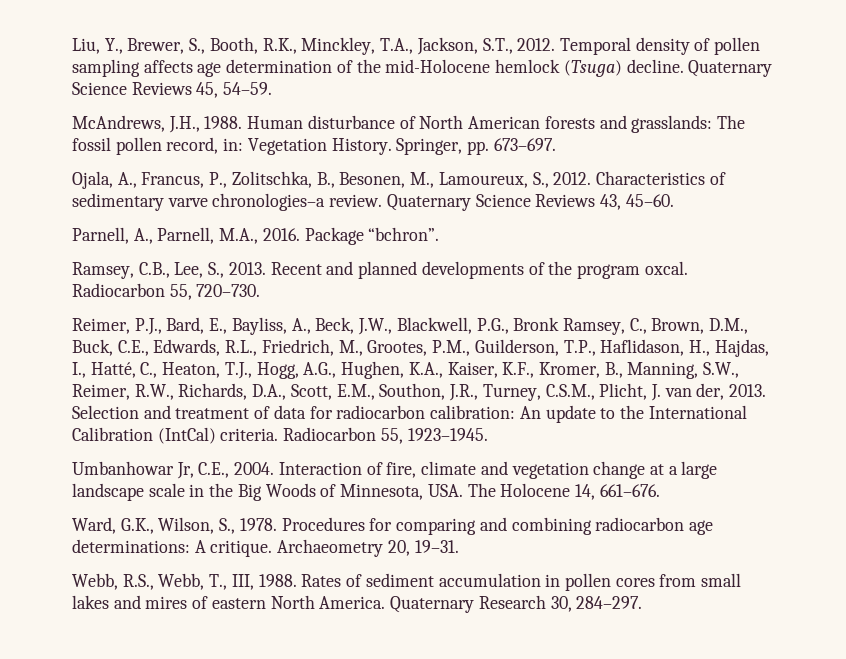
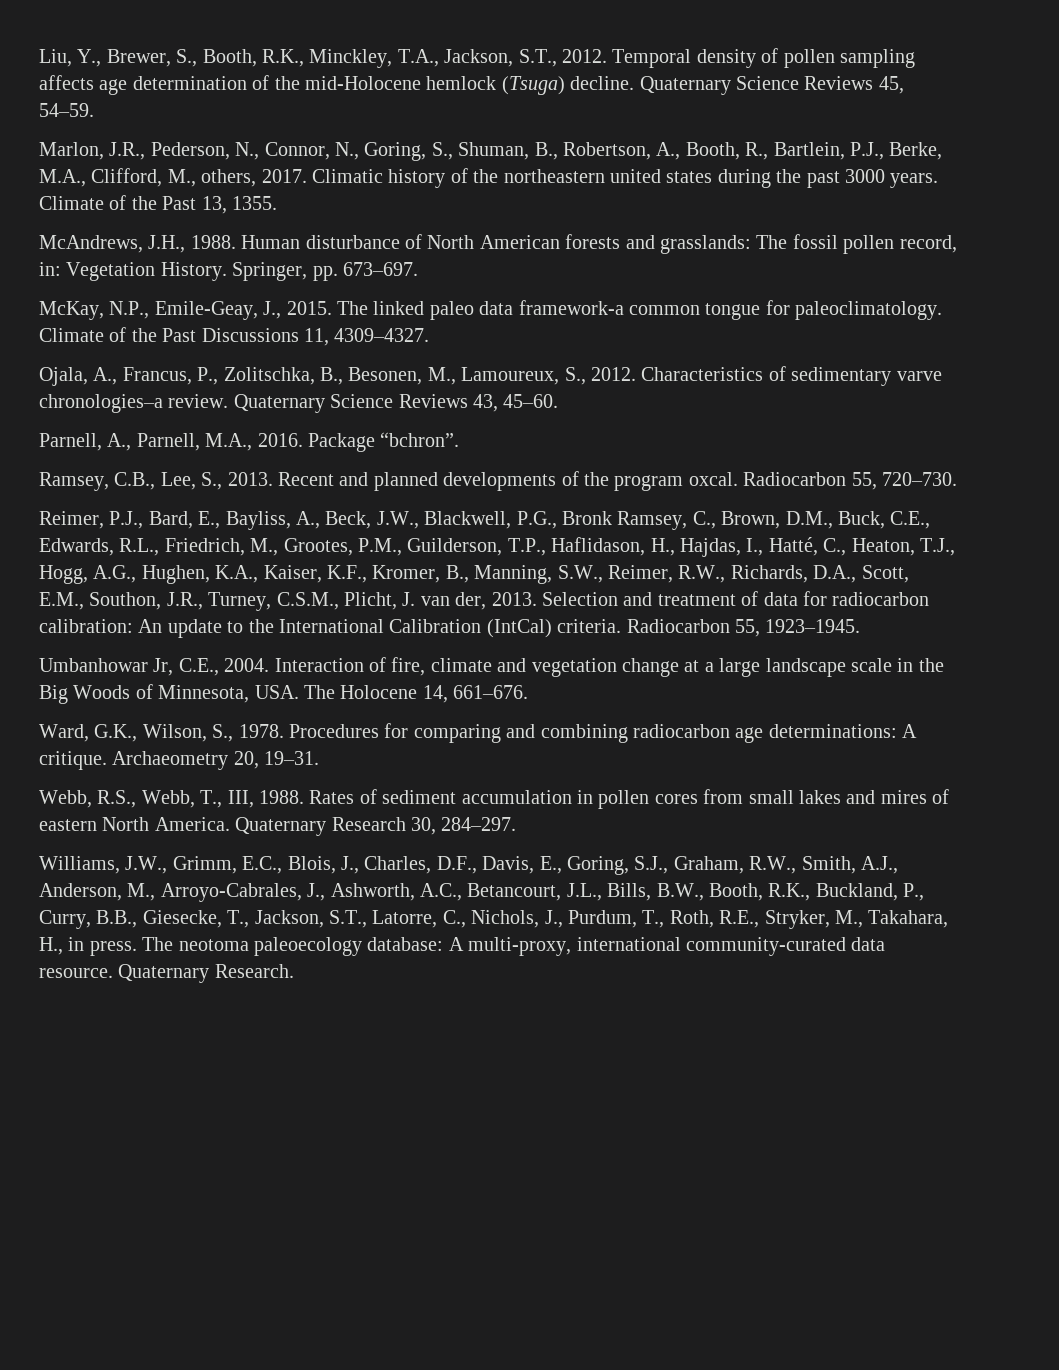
(273, 88) none -> [39,142,943,161] [39,168,939,188] [39,195,277,214] // Marlon, J.R., Pederson, N., Connor, N., Goring, S., Shuman, B., Robertson, A., Booth, R., Bartlein, P.J., Berke, M.A., Clifford, M., others, 2017. Climatic history of the northeastern united states during the past 3000 years. Climate of the Past 13, 1355.
(556, 144) none -> [39,300,943,320] [39,327,430,346] // McKay, N.P., Emile-Geay, J., 2015. The linked paleo data framework-a common tongue for paleoclimatology. Climate of the Past Discussions 11, 4309–4327.
(643, 602) none -> [39,856,898,875] [39,883,925,902] [39,910,949,929] [39,937,886,956] [39,964,294,983] // Williams, J.W., Grimm, E.C., Blois, J., Charles, D.F., Davis, E., Goring, S.J., Graham, R.W., Smith, A.J., Anderson, M., Arroyo-Cabrales, J., Ashworth, A.C., Betancourt, J.L., Bills, B.W., Booth, R.K., Buckland, P., Curry, B.B., Giesecke, T., Jackson, S.T., Latorre, C., Nichols, J., Purdum, T., Roth, R.E., Stryker, M., Takahara, H., in press. The neotoma paleoecology database: A multi-proxy, international community-curated data resource. Quaternary Research.

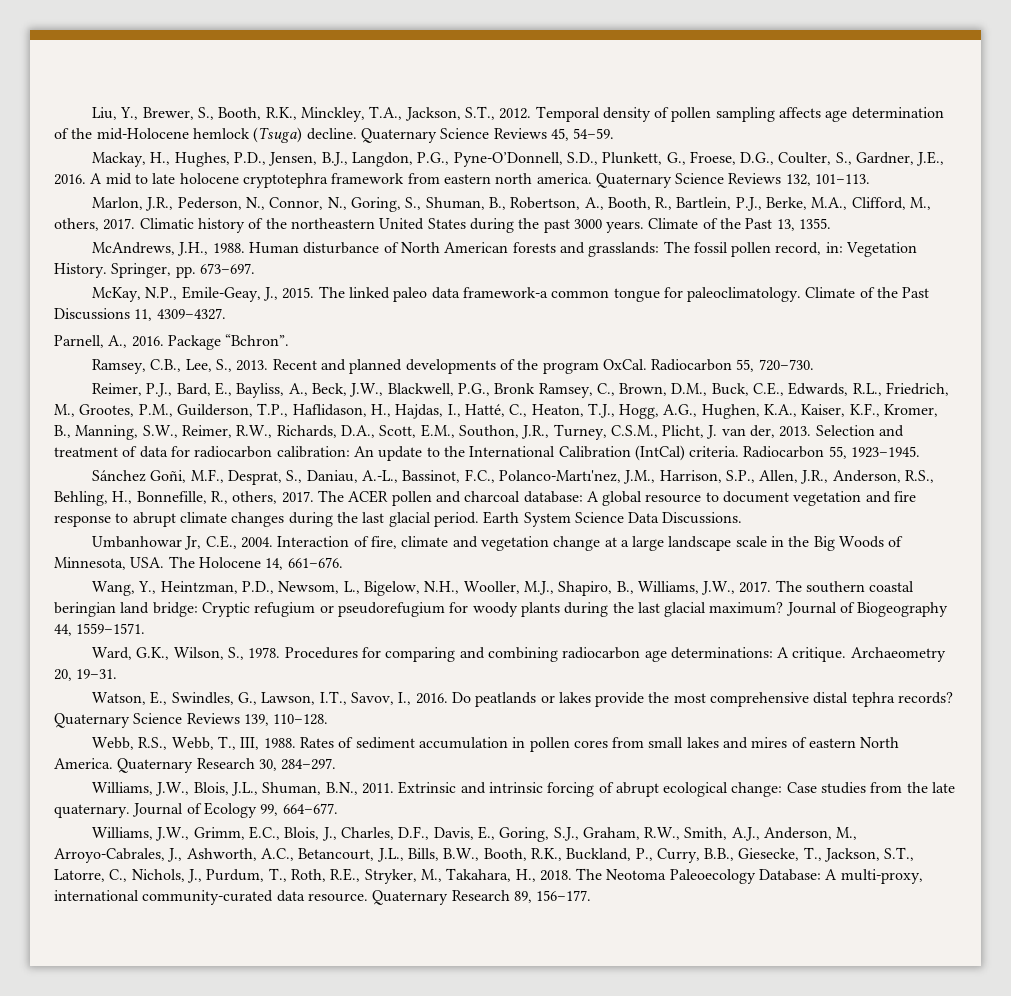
(94, 110) none -> [91,151,945,167] [54,173,871,188] // Mackay, H., Hughes, P.D., Jensen, B.J., Langdon, P.G., Pyne-O’Donnell, S.D., Plunkett, G., Froese, D.G., Coulter, S., Gardner, J.E., 2016. A mid to late holocene cryptotephra framework from eastern north america. Quaternary Science Reviews 132, 101–113.
[609,169,713,183] united states -> [379,218,466,230] United States
[39,366,942,386] [39,394,559,413] // Ojala, A., Francus, P., Zolitschka, B., Besonen, M., Lamoureux, S., 2012. Characteristics of sedimentary varve chronologies–a review. Quaternary Science Reviews 43, 45–60. -> (226, 314) none
[136,433,253,451] Parnell, M.A., -> (128, 341) none
[380,432,460,447] “bchron”. -> [225,334,290,346] “Bchron”.
[688,472,738,486] oxcal. -> [602,359,647,370] OxCal.
(861, 626) none -> [91,469,935,485] [54,490,917,506] [54,511,743,527] // Sánchez Goñi, M.F., Desprat, S., Daniau, A.-L., Bassinot, F.C., Polanco-Martı'nez, J.M., Harrison, S.P., Allen, J.R., Anderson, R.S., Behling, H., Bonnefille, R., others, 2017. The ACER pollen and charcoal database: A global resource to document vegetation and fire response to abrupt climate changes during the last glacial period. Earth System Science Data Discussions.
(529, 692) none -> [91,580,915,596] [54,602,949,617] [54,623,146,636] // Wang, Y., Heintzman, P.D., Newsom, L., Bigelow, N.H., Wooller, M.J., Shapiro, B., Williams, J.W., 2017. The southern coastal beringian land bridge: Cryptic refugium or pseudorefugium for woody plants during the last glacial maximum? Journal of Biogeography 44, 1559–1571.
(320, 758) none -> [91,691,954,707] [54,713,329,728] // Watson, E., Swindles, G., Lawson, I.T., Savov, I., 2016. Do peatlands or lakes provide the most comprehensive distal tephra records? Quaternary Science Reviews 139, 110–128.
(517, 824) none -> [91,781,956,797] [54,802,338,818] // Williams, J.W., Blois, J.L., Shuman, B.N., 2011. Extrinsic and intrinsic forcing of abrupt ecological change: Case studies from the late quaternary. Journal of Ecology 99, 664–677.
[68,937,444,956] in press. The neotoma paleoecology database: -> [539,868,822,884] 2018. The Neotoma Paleoecology Database:
[214,964,294,978] Research. -> [451,890,592,903] Research 89, 156–177.

